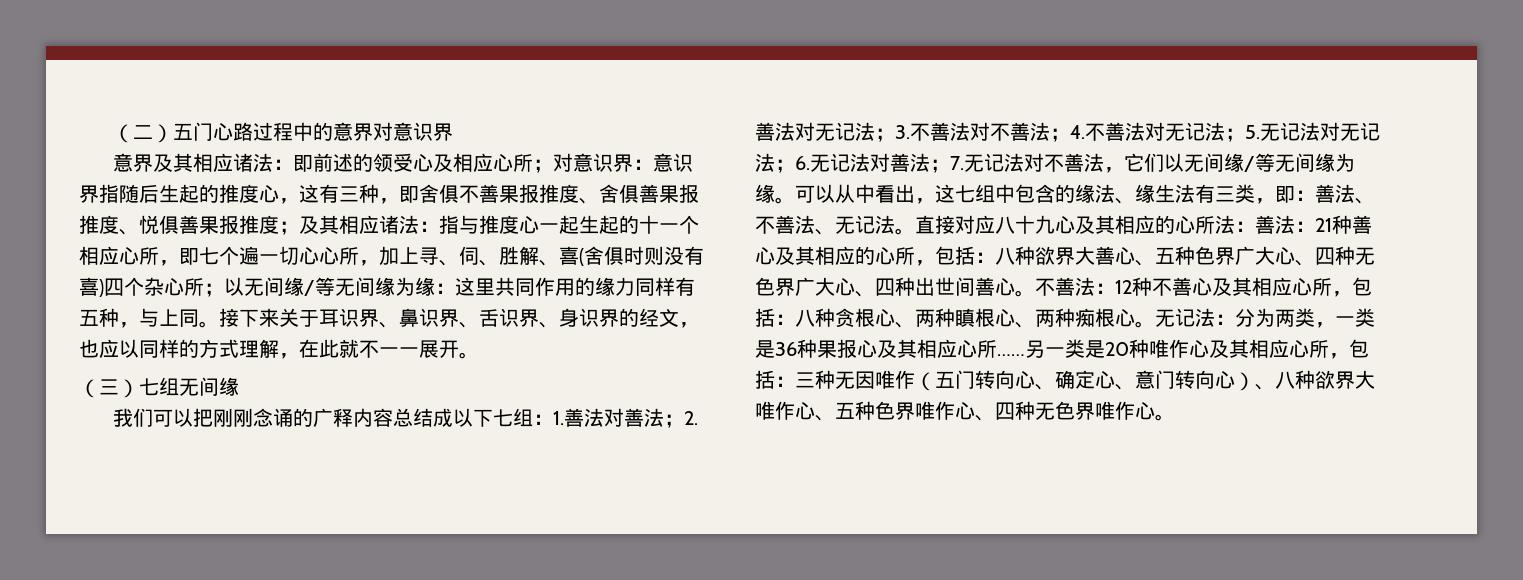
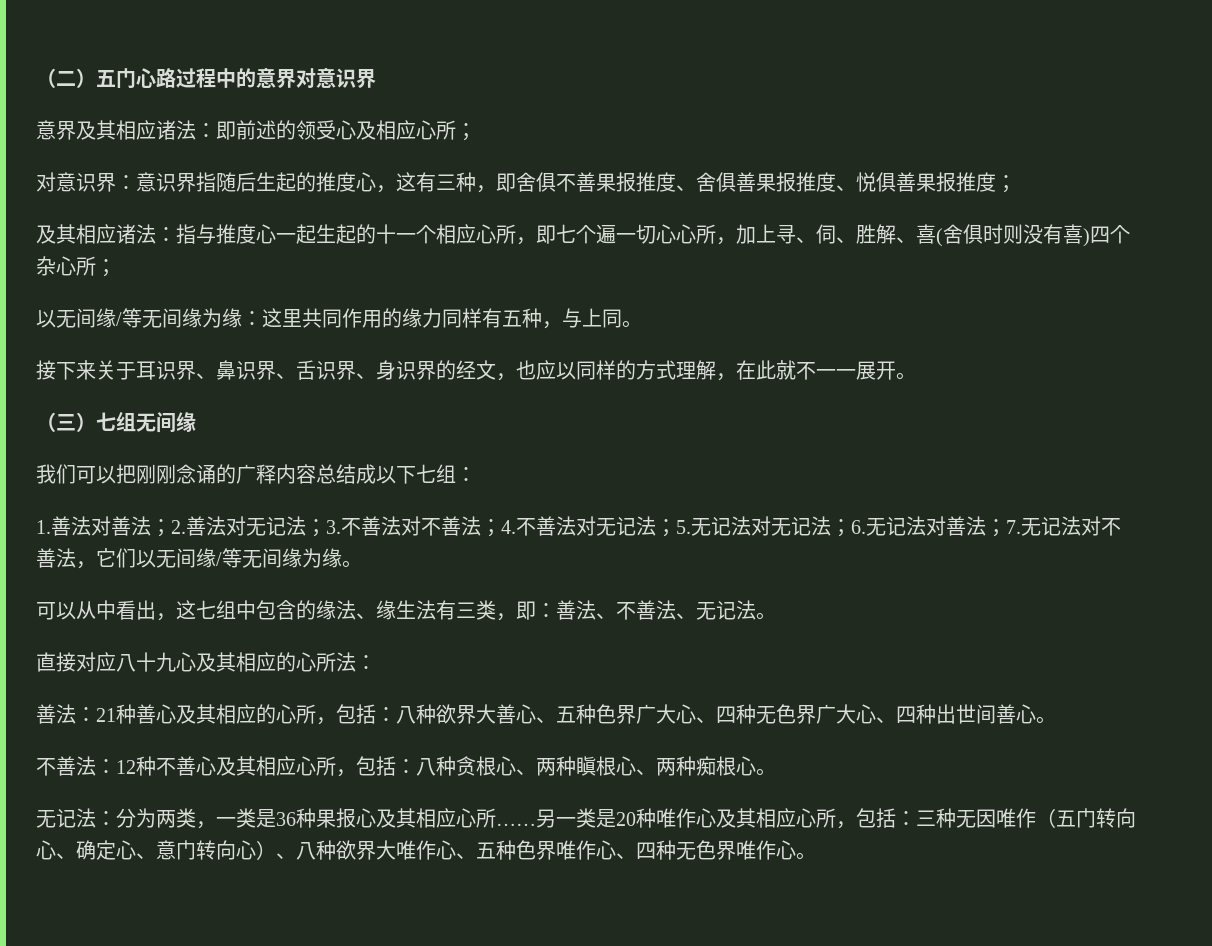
(553, 166) none -> (476, 132) //
(299, 228) none -> (1016, 184) //
(224, 290) none -> (116, 268) //
(219, 324) none -> (642, 324) //
(553, 419) none -> (476, 474) //
(795, 200) none -> (362, 564) //
(915, 231) none -> (776, 616) //
(1255, 226) none -> (376, 662) //
(1035, 293) none -> (1056, 720) //
(1155, 324) none -> (776, 772) //

